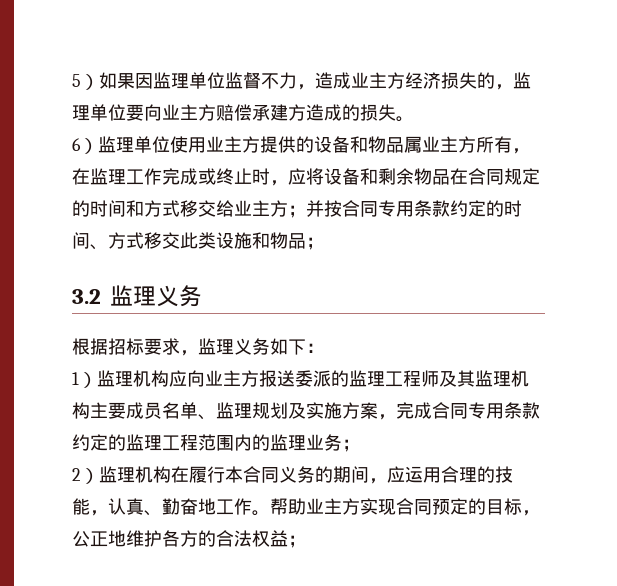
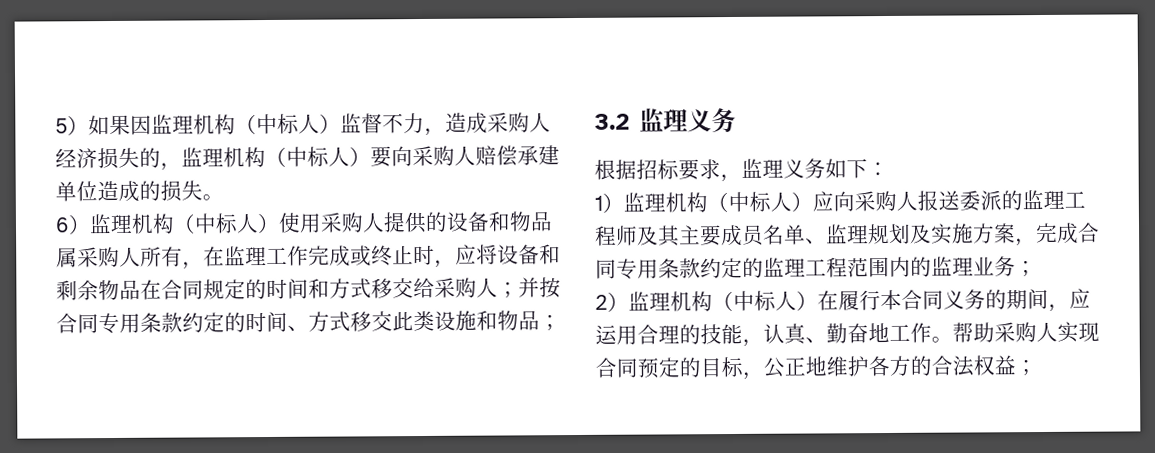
[189,72,225,89] 单位 -> [193,113,341,135] 机构（中标人）
[351,72,405,89] 业主方 -> [487,112,551,133] 采购人
[90,104,216,121] 单位要向业主方 -> [223,145,476,168] 机构（中标人）要向采购人
[288,104,306,121] 方 -> [55,181,98,202] 单位
[134,136,260,153] 单位使用业主方 -> [131,212,385,234] 机构（中标人）使用采购人
[422,136,476,153] 业主方 -> [77,246,141,268] 采购人
[234,200,288,217] 业主方 -> [434,277,498,298] 采购人
[169,370,259,387] 应向业主方 -> [707,190,918,213] （中标人）应向采购人
[475,370,529,387] [72,402,90,419] 监理机构 -> (681, 236) none
(171, 474) none -> [712,290,818,312] （中标人）
[306,498,360,515] 业主方 -> [994,321,1058,343] 采购人

